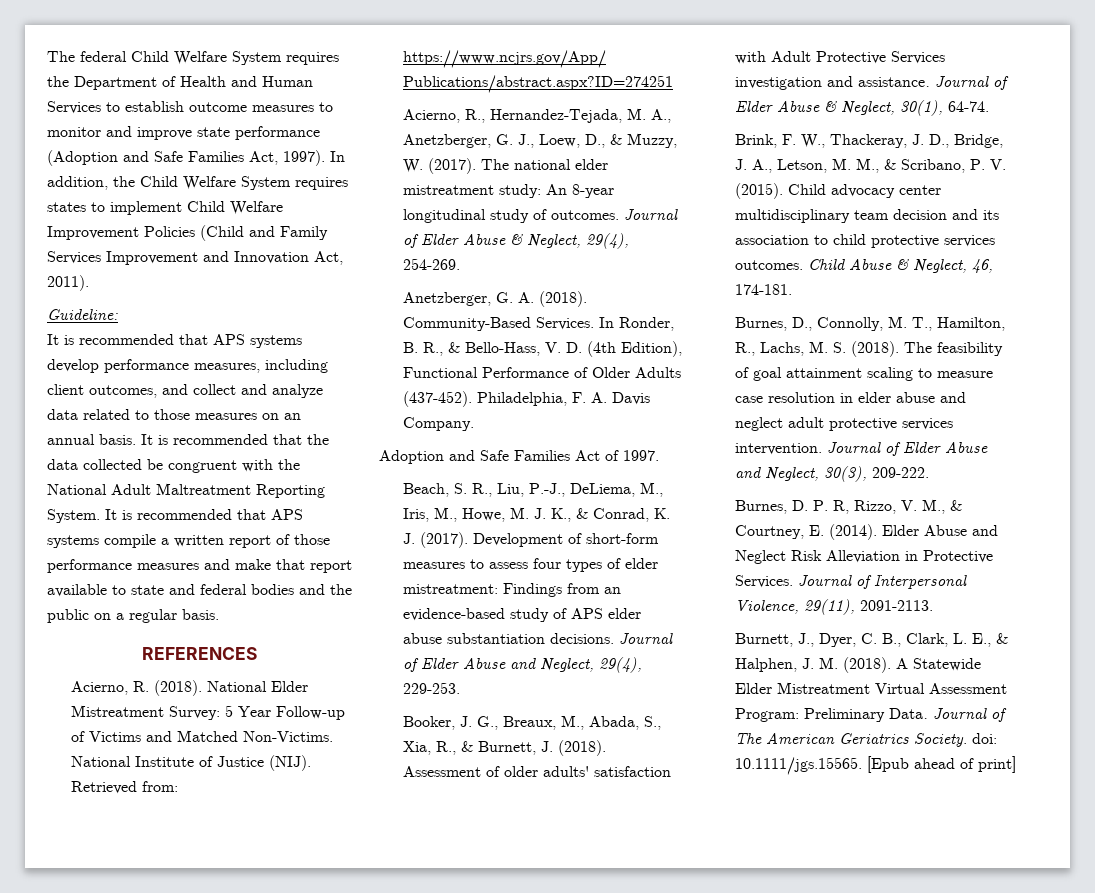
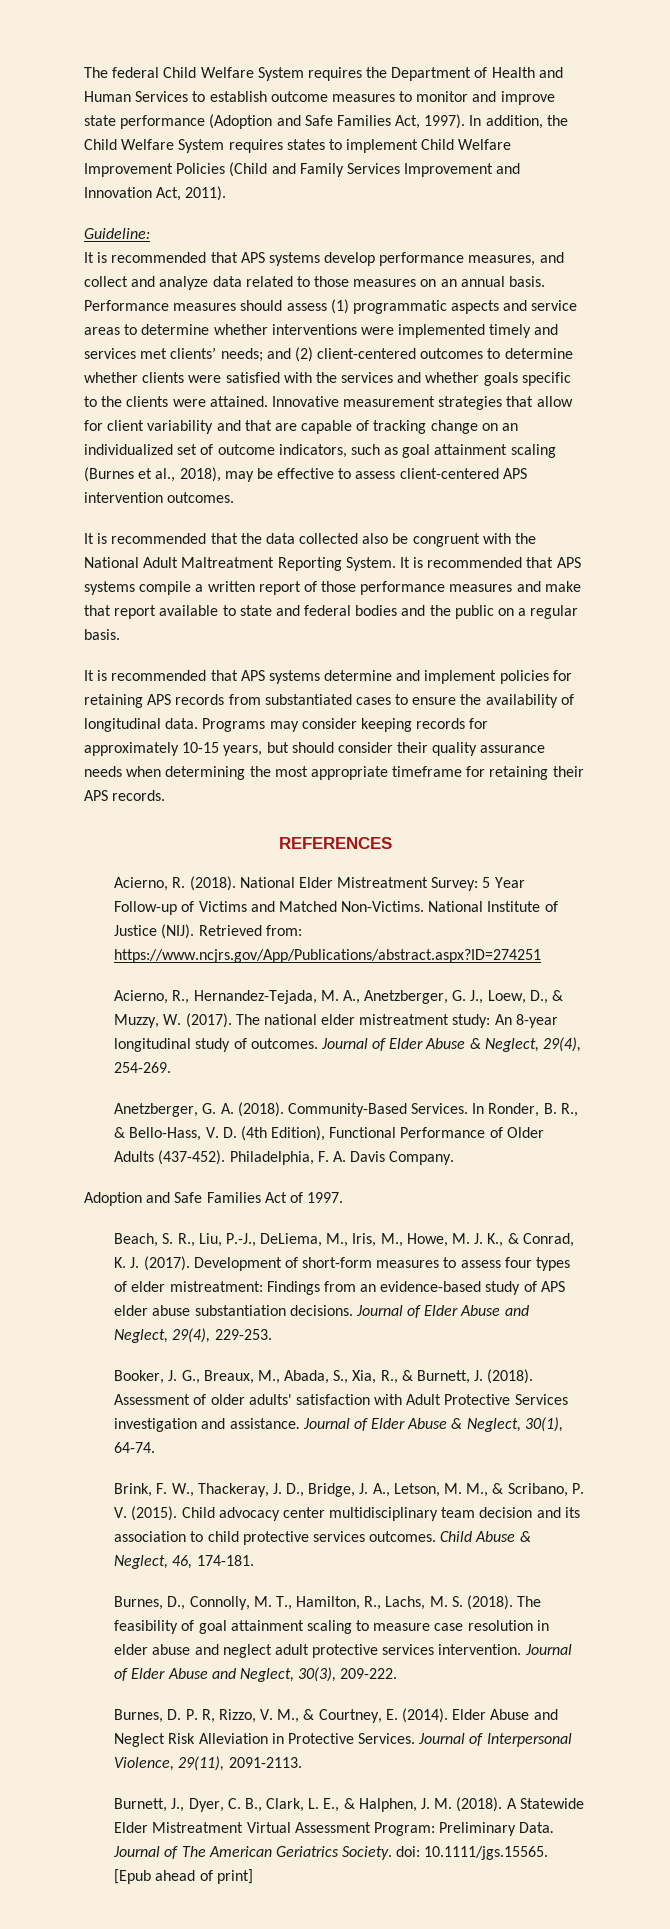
[265,359,328,373] [47,384,157,398] including client outcomes, -> (536, 260) none
(136, 439) none -> [84,299,578,314] [84,324,559,338] [84,347,573,362] [84,372,571,386] [84,396,573,410] [84,420,519,434] [84,444,556,458] [84,467,527,482] [84,492,235,503] Performance measures should assess (1) programmatic aspects and service areas to determine whether interventions were implemented timely and services met clients’ needs; and (2) client-centered outcomes to determine whether clients were satisfied with the services and whether goals specific to the clients were attained. Innovative measurement strategies that allow for client variability and that are capable of tracking change on an individualized set of outcome indicators, such as goal attainment scaling (Burnes et al., 2018), may be effective to assess client-centered APS intervention outcomes. //
(142, 464) none -> [362,533,389,544] also
(219, 614) none -> [84,670,572,684] [84,694,574,708] [84,718,489,732] [84,742,546,756] [84,766,584,780] [84,790,166,801] // It is recommended that APS systems determine and implement policies for retaining APS records from substantiated cases to ensure the availability of longitudinal data. Programs may consider keeping records for approximately 10-15 years, but should consider their quality assurance needs when determining the most appropriate timeframe for retaining their APS records.

